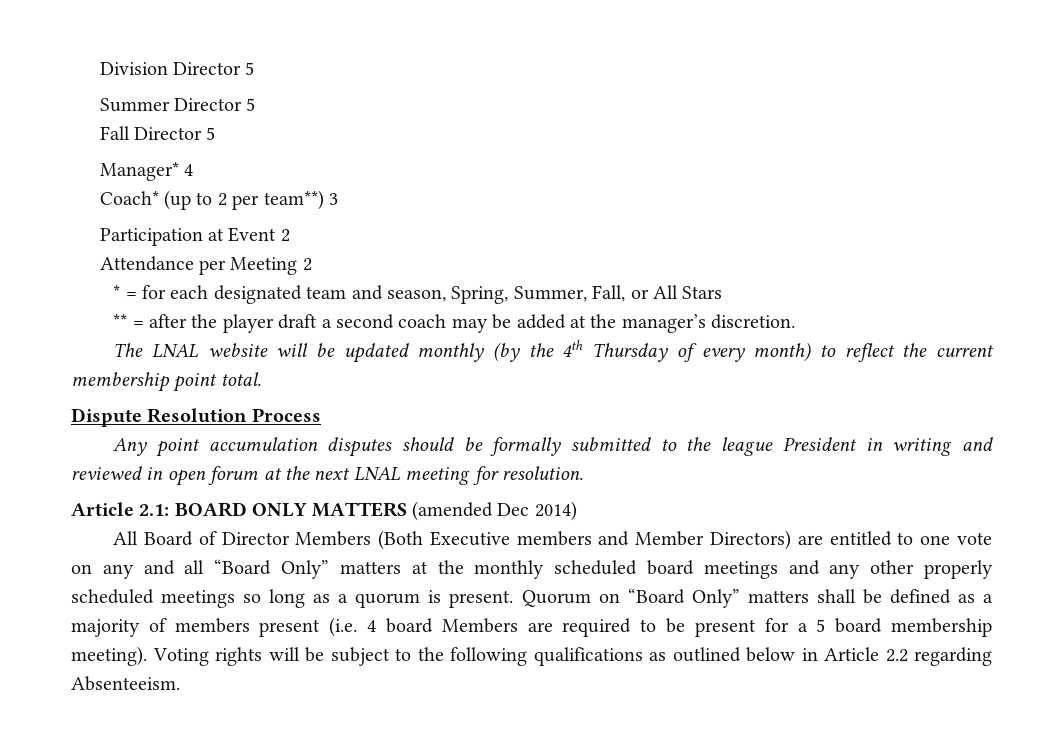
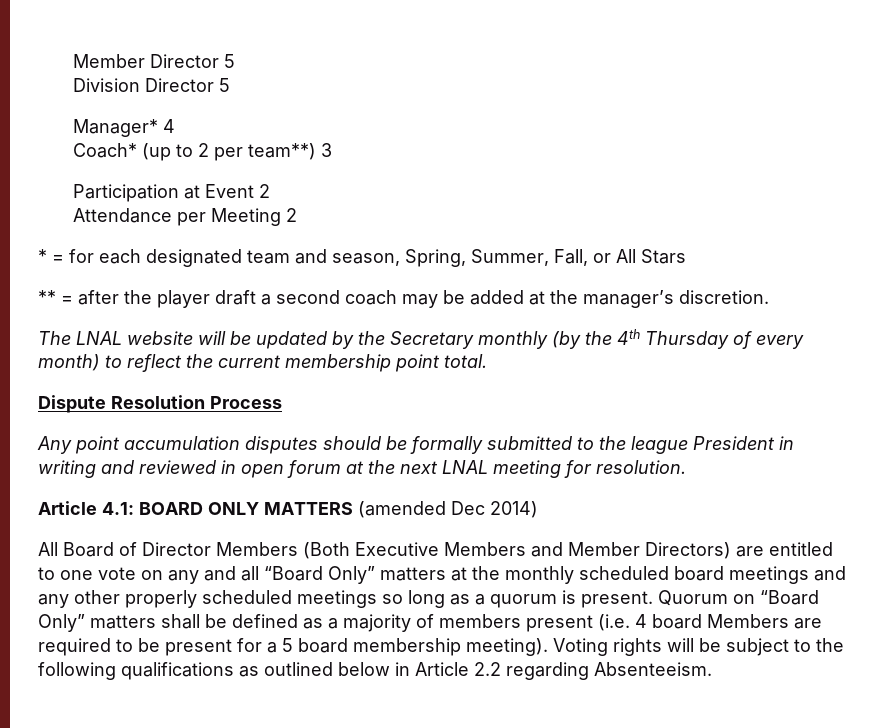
[99,62,255,75] [99,98,256,112] [99,126,130,140] Division Director 5 // Summer Director 5 // Fall -> [73,54,236,68] [73,78,141,92] Member Director 5 // Division
(409, 353) none -> [332,331,474,349] by the Secretary
[139,504,170,516] 2.1: -> [102,502,134,515] 4.1:
[516,531,592,546] members -> [444,542,526,556] Members

